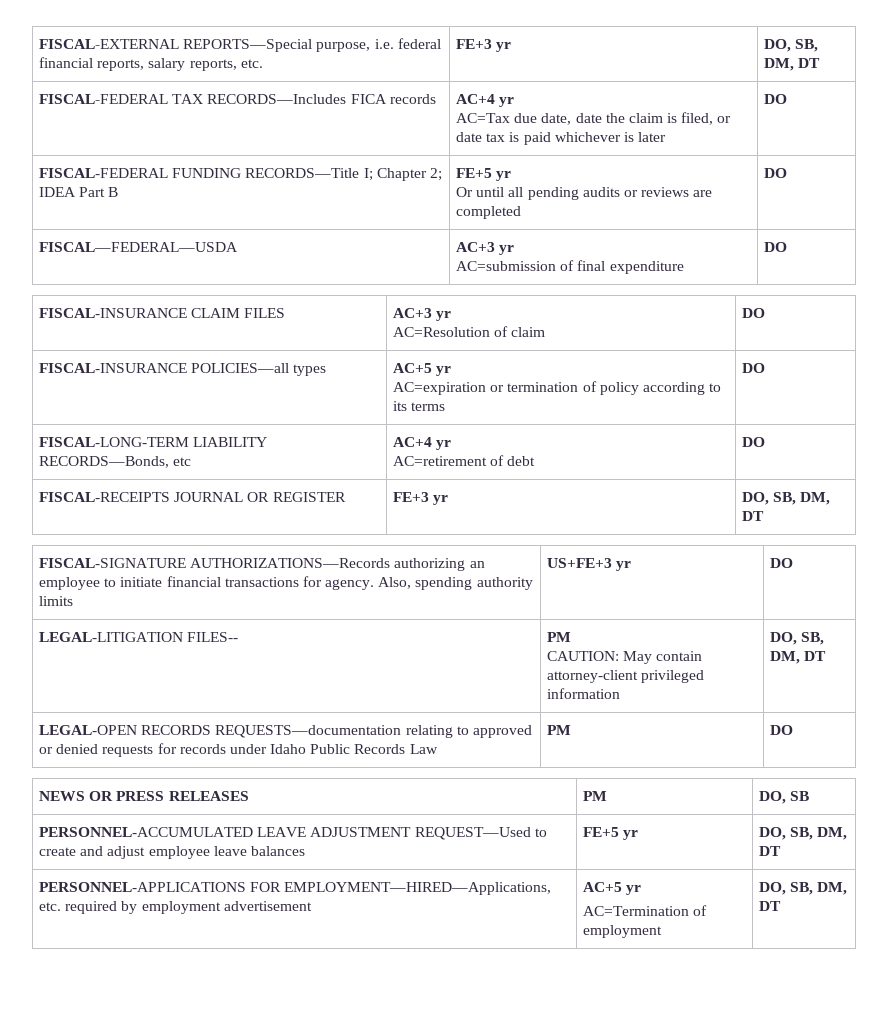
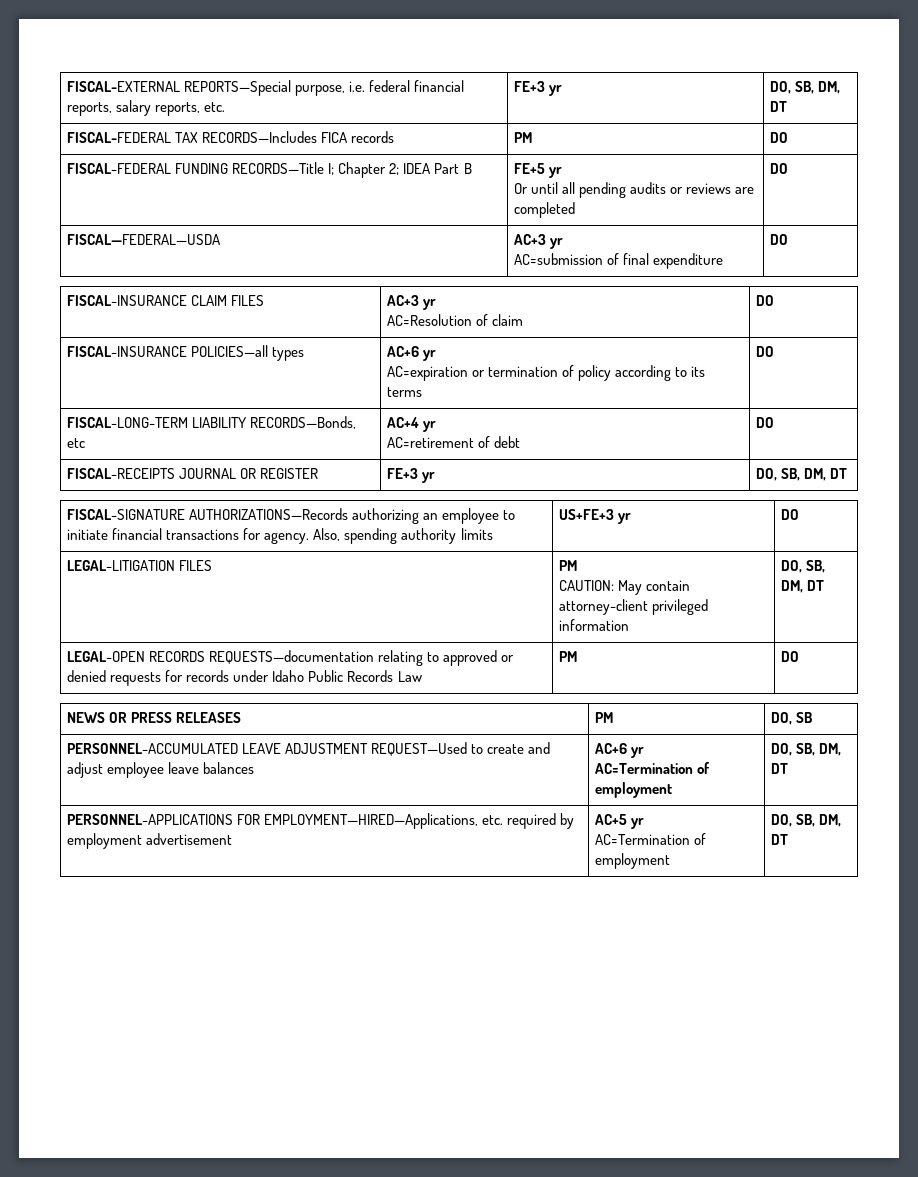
[456,94,515,107] [456,112,732,125] [456,132,667,145] AC+4 yr // AC=Tax due date, date the claim is filed, or date tax is paid whichever is later -> [514,132,533,143] PM
[393,363,433,373] AC+5 -> [387,346,420,357] AC+6
[187,632,239,642] FILES-- -> [179,560,213,571] FILES
[583,827,639,840] FE+5 yr -> [595,743,645,758] [595,762,711,774] [595,782,673,798] AC+6 yr // AC=Termination of employment

